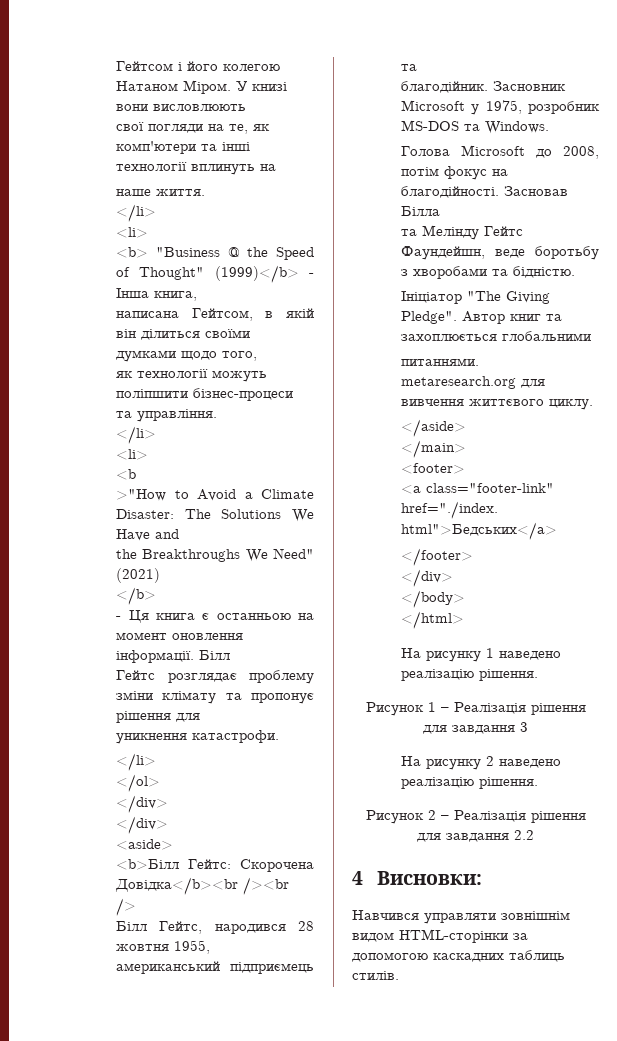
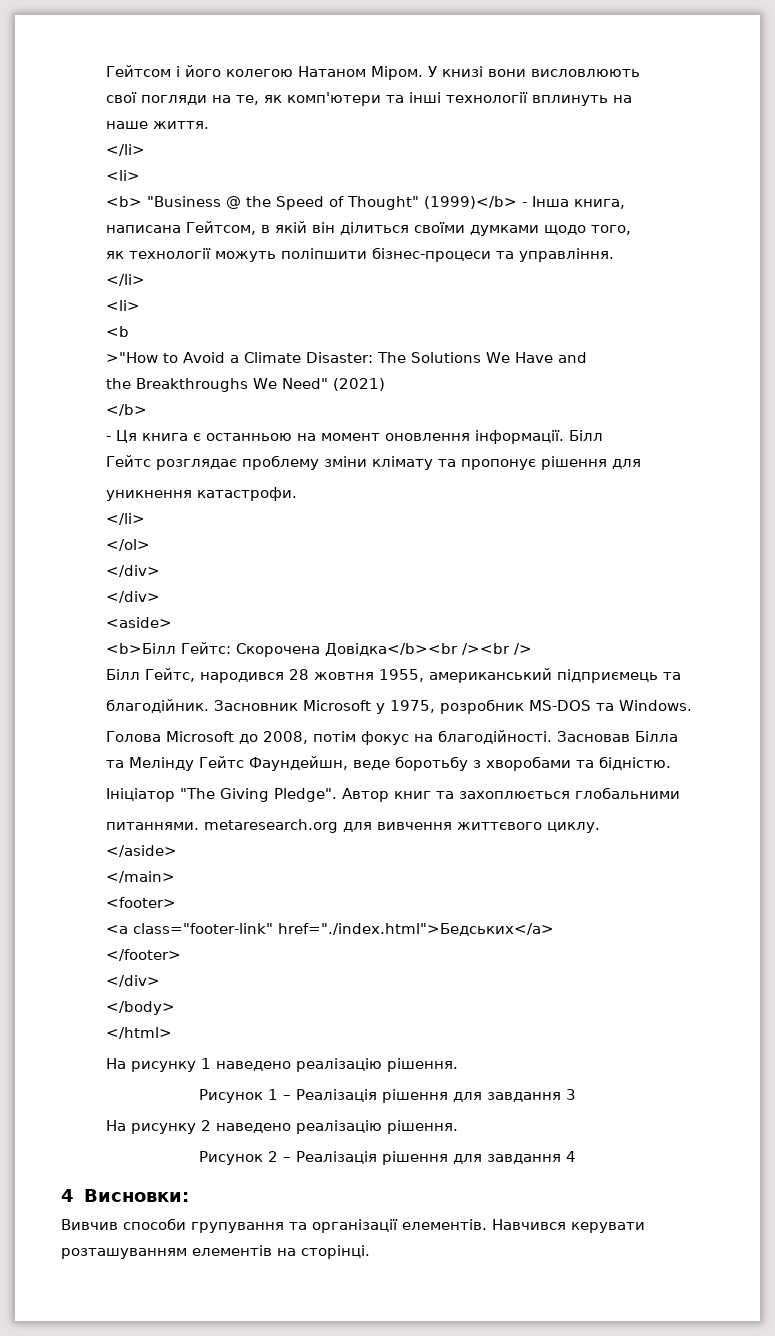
[514,830,534,840] 2.2 -> [566,1151,576,1162] 4
[352,910,570,924] [352,929,528,943] [352,950,565,962] [352,971,399,980] Навчився управляти зовнішнім видом HTML-сторінки за допомогою каскадних таблиць стилів. -> [61,1218,645,1233] [61,1245,370,1259] Вивчив способи групування та організації елементів. Навчився керувати розташуванням елементів на сторінці.

